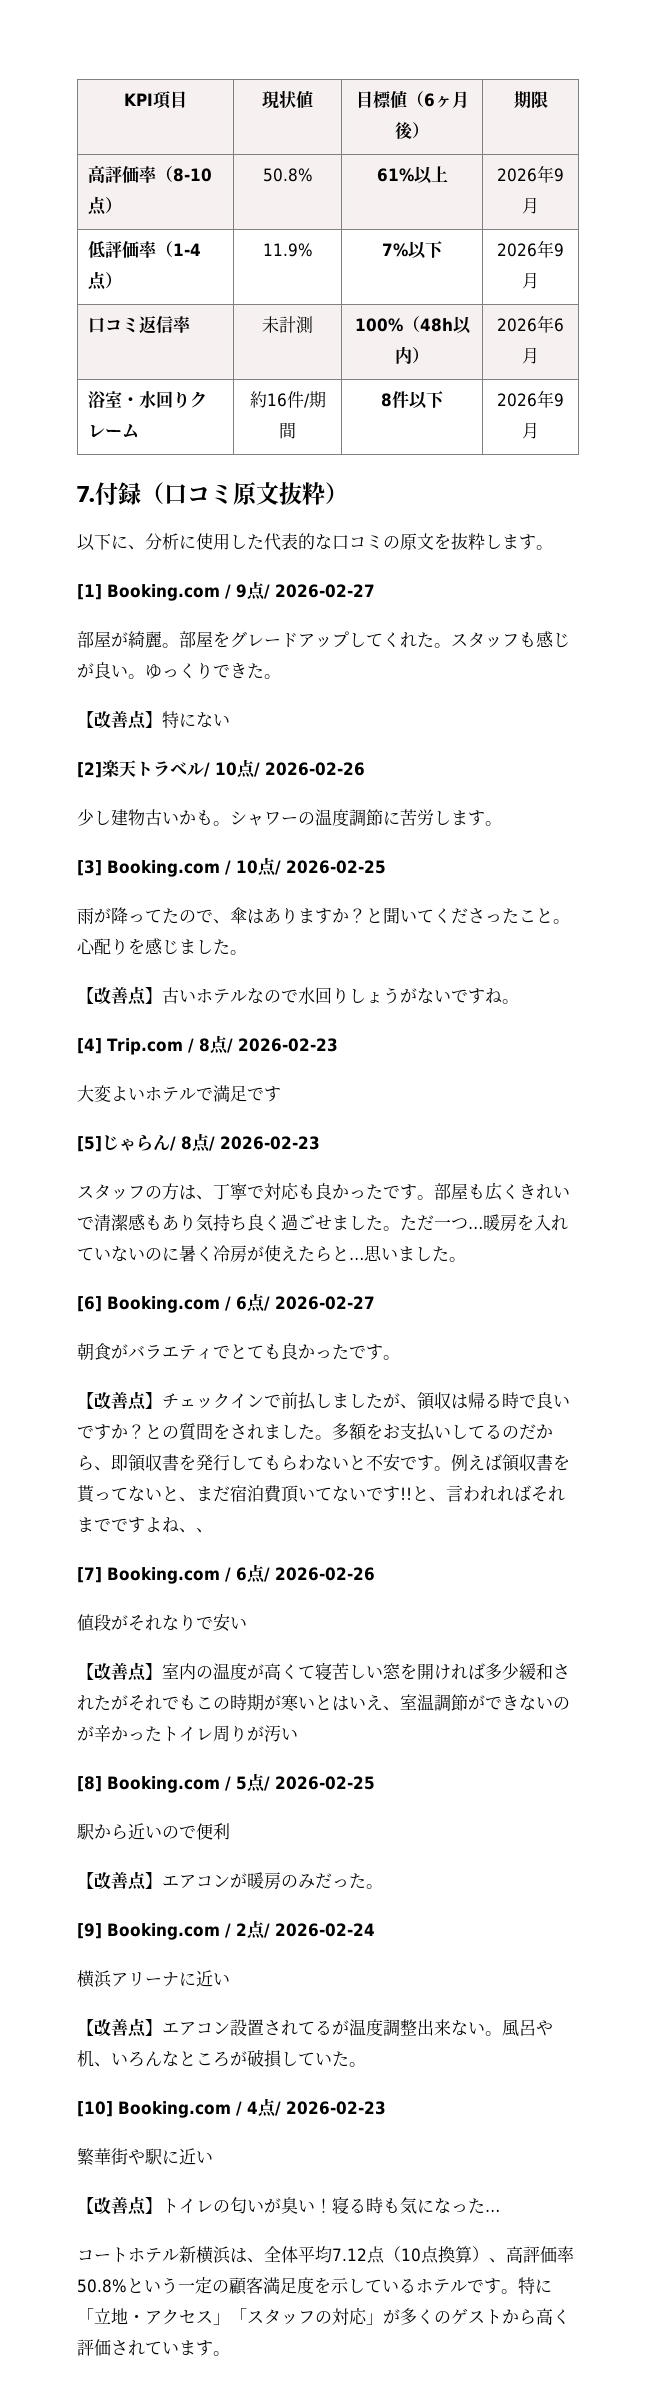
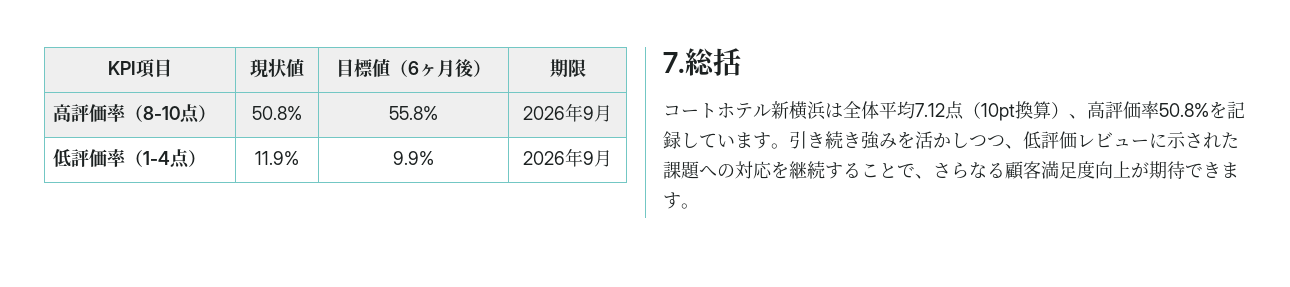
[376,166,448,184] 61%以上 -> [389,106,438,120] 55.8%
[382,241,443,259] [497,240,564,258] [522,272,539,289] [87,316,191,334] [262,316,313,334] [354,316,472,334] [395,346,429,364] [497,315,564,333] [522,347,539,364] [87,391,207,408] [87,424,139,438] [249,391,326,408] [279,422,296,439] [381,391,444,409] [497,390,564,408] [522,422,539,439] [77,482,348,506] [77,533,553,551] [77,581,375,601] [77,631,570,648] [77,662,281,679] [77,710,230,730] [77,759,365,779] [77,809,502,826] [77,857,386,877] [77,907,570,924] [77,938,247,955] [77,986,519,1006] [77,1035,338,1055] [77,1085,281,1102] [77,1133,320,1153] [77,1182,570,1201] [77,1214,568,1232] [77,1245,466,1263] [77,1293,375,1313] [77,1343,400,1360] [77,1391,570,1411] [77,1423,553,1441] [77,1454,570,1472] [77,1485,565,1503] [77,1517,213,1533] [77,1564,375,1584] [77,1614,247,1632] [77,1662,570,1682] [77,1694,570,1712] [77,1724,298,1742] [77,1773,375,1793] [76,1823,230,1840] [77,1871,383,1891] [77,1920,375,1940] [77,1970,230,1988] [77,2018,553,2038] [77,2049,366,2068] [77,2098,386,2118] [77,2148,213,2166] [77,2196,500,2216] 7%以下 | 2026年9月 // 口コミ返信率 | 未計測 | 100%（48h以内） | 2026年6月 // 浴室・水回りクレーム | 約16件/期間 | 8件以下 | 2026年9月 // 7.付録（口コミ原文抜粋） // 以下に、分析に使用した代表的な口コミの原文を抜粋します。 // [1] Booking.com / 9点/ 2026-02-27 // 部屋が綺麗。部屋をグレードアップしてくれた。スタッフも感じが良い。ゆっくりできた。 // 【改善点】特にない // [2]楽天トラベル/ 10点/ 2026-02-26 // 少し建物古いかも。シャワーの温度調節に苦労します。 // [3] Booking.com / 10点/ 2026-02-25 // 雨が降ってたので、傘はありますか？と聞いてくださったこと。心配りを感じました。 // 【改善点】古いホテルなので水回りしょうがないですね。 // [4] Trip.com / 8点/ 2026-02-23 // 大変よいホテルで満足です // [5]じゃらん/ 8点/ 2026-02-23 // スタッフの方は、丁寧で対応も良かったです。部屋も広くきれいで清潔感もあり気持ち良く過ごせました。ただ一つ…暖房を入れていないのに暑く冷房が使えたらと…思いました。 // [6] Booking.com / 6点/ 2026-02-27 // 朝食がバラエティでとても良かったです。 // 【改善点】チェックインで前払しましたが、領収は帰る時で良いですか？との質問をされました。多額をお支払いしてるのだから、即領収書を発行してもらわないと不安です。例えば領収書を貰ってないと、まだ宿泊費頂いてないです!!と、言われればそれまでですよね、、 // [7] Booking.com / 6点/ 2026-02-26 // 値段がそれなりで安い // 【改善点】室内の温度が高くて寝苦しい窓を開ければ多少緩和されたがそれでもこの時期が寒いとはいえ、室温調節ができないのが辛かったトイレ周りが汚い // [8] Booking.com / 5点/ 2026-02-25 // 駅から近いので便利 // 【改善点】エアコンが暖房のみだった。 // [9] Booking.com / 2点/ 2026-02-24 // 横浜アリーナに近い // 【改善点】エアコン設置されてるが温度調整出来ない。風呂や机、いろんなところが破損していた。 // [10] Booking.com / 4点/ 2026-02-23 // 繁華街や駅に近い // 【改善点】トイレの匂いが臭い！寝る時も気になった… -> [393,151,434,165] [523,148,612,167] [663,48,741,76] 9.9% | 2026年9月 // 7.総括
[247,2258,264,2263] 、 -> (843, 110) none
[401,2246,439,2264] 10点 -> [981,103,1015,121] 10pt
[127,2277,552,2295] [77,2308,570,2325] [77,2339,179,2356] という一定の顧客満足度を示しているホテルです。特に「立地・アクセス」「スタッフの対応」が多くのゲストから高く評価されてい -> [1209,101,1245,119] [663,131,1239,150] [663,161,1221,180] を記録しています。引き続き強みを活かしつつ、低評価レビューに示された課題への対応を継続することで、さらなる顧客満足度向上が期待でき

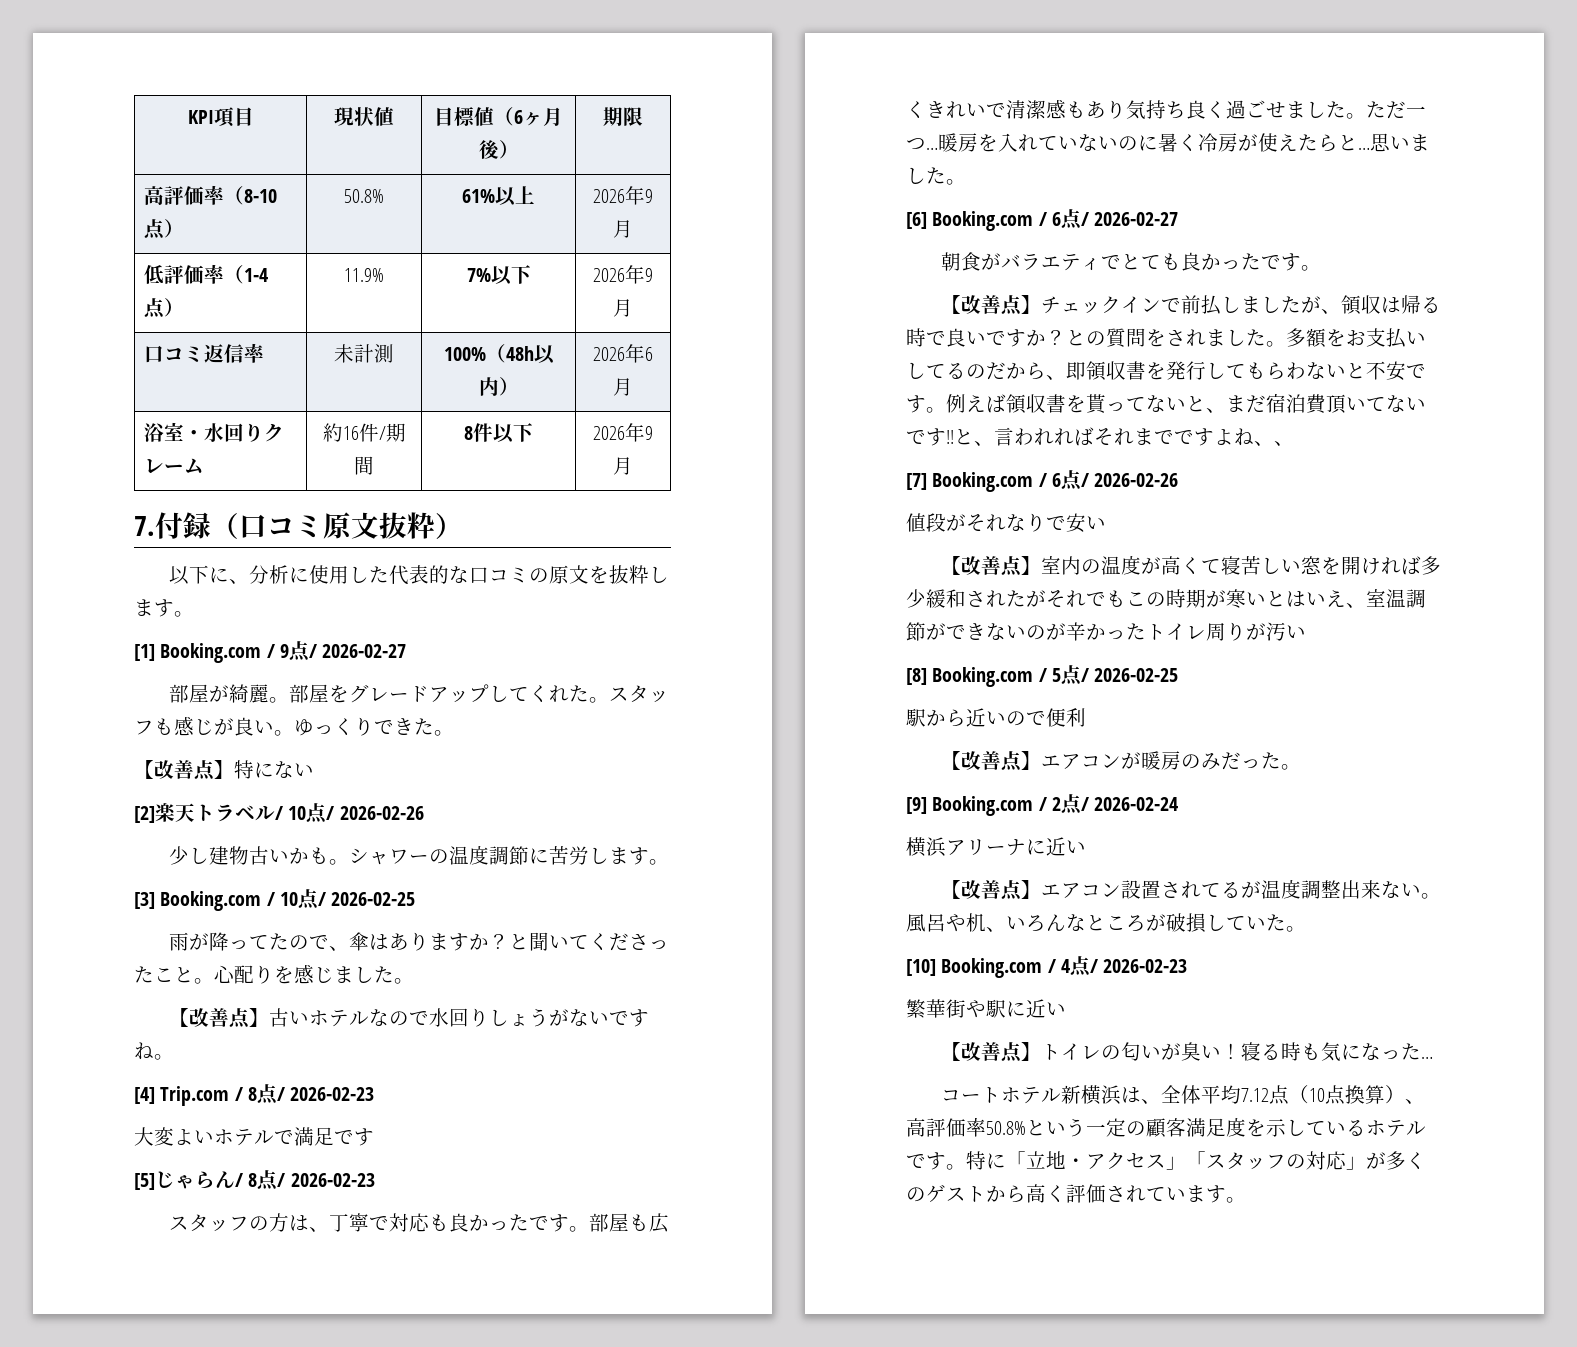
[389,106,438,120] 55.8% -> [462,186,535,206] 61%以上
[393,151,434,165] [523,148,612,167] [663,48,741,76] 9.9% | 2026年9月 // 7.総括 -> [466,265,531,285] [593,265,653,284] [613,299,633,317] [144,343,265,363] [334,344,394,363] [443,344,555,364] [478,377,519,396] [593,344,653,363] [613,378,633,396] [144,422,285,442] [144,458,205,474] [322,423,406,442] [354,456,374,475] [464,423,533,443] [593,423,653,442] [613,457,633,475] [134,512,463,539] [169,565,670,585] [134,599,194,617] [134,641,407,663] [169,684,670,703] [134,717,454,736] [134,760,314,781] [134,803,424,824] [169,846,670,865] [134,889,416,911] [169,932,670,951] [134,965,414,984] [169,1008,650,1029] [134,1042,174,1060] [134,1084,375,1106] [134,1127,374,1146] [134,1170,375,1191] [169,1213,670,1233] [906,100,1426,120] [906,133,1430,152] [906,167,966,185] [906,209,1179,231] [941,252,1322,271] [941,295,1442,316] [906,328,1426,348] [906,361,1426,381] [906,394,1426,414] [906,427,1294,446] [906,470,1179,492] [906,513,1106,533] [941,556,1442,577] [906,589,1426,609] [906,622,1306,641] [906,665,1179,687] [905,708,1086,727] [941,751,1302,772] [906,794,1179,816] [906,837,1086,857] [941,880,1442,901] [906,913,1306,933] [906,956,1188,978] [906,999,1066,1018] [941,1042,1434,1063] 7%以下 | 2026年9月 // 口コミ返信率 | 未計測 | 100%（48h以内） | 2026年6月 // 浴室・水回りクレーム | 約16件/期間 | 8件以下 | 2026年9月 // 7.付録（口コミ原文抜粋） // 以下に、分析に使用した代表的な口コミの原文を抜粋します。 // [1] Booking.com / 9点/ 2026-02-27 // 部屋が綺麗。部屋をグレードアップしてくれた。スタッフも感じが良い。ゆっくりできた。 // 【改善点】特にない // [2]楽天トラベル/ 10点/ 2026-02-26 // 少し建物古いかも。シャワーの温度調節に苦労します。 // [3] Booking.com / 10点/ 2026-02-25 // 雨が降ってたので、傘はありますか？と聞いてくださったこと。心配りを感じました。 // 【改善点】古いホテルなので水回りしょうがないですね。 // [4] Trip.com / 8点/ 2026-02-23 // 大変よいホテルで満足です // [5]じゃらん/ 8点/ 2026-02-23 // スタッフの方は、丁寧で対応も良かったです。部屋も広くきれいで清潔感もあり気持ち良く過ごせました。ただ一つ…暖房を入れていないのに暑く冷房が使えたらと…思いました。 // [6] Booking.com / 6点/ 2026-02-27 // 朝食がバラエティでとても良かったです。 // 【改善点】チェックインで前払しましたが、領収は帰る時で良いですか？との質問をされました。多額をお支払いしてるのだから、即領収書を発行してもらわないと不安です。例えば領収書を貰ってないと、まだ宿泊費頂いてないです!!と、言われればそれまでですよね、、 // [7] Booking.com / 6点/ 2026-02-26 // 値段がそれなりで安い // 【改善点】室内の温度が高くて寝苦しい窓を開ければ多少緩和されたがそれでもこの時期が寒いとはいえ、室温調節ができないのが辛かったトイレ周りが汚い // [8] Booking.com / 5点/ 2026-02-25 // 駅から近いので便利 // 【改善点】エアコンが暖房のみだった。 // [9] Booking.com / 2点/ 2026-02-24 // 横浜アリーナに近い // 【改善点】エアコン設置されてるが温度調整出来ない。風呂や机、いろんなところが破損していた。 // [10] Booking.com / 4点/ 2026-02-23 // 繁華街や駅に近い // 【改善点】トイレの匂いが臭い！寝る時も気になった…
(843, 110) none -> [1141,1099,1162,1104] 、
[981,103,1015,121] 10pt -> [1309,1085,1346,1105] 10点
[1209,101,1245,119] [663,131,1239,150] [663,161,1221,180] を記録しています。引き続き強みを活かしつつ、低評価レビューに示された課題への対応を継続することで、さらなる顧客満足度向上が期待でき -> [1026,1118,1426,1138] [906,1151,1426,1170] [906,1184,1186,1203] という一定の顧客満足度を示しているホテルです。特に「立地・アクセス」「スタッフの対応」が多くのゲストから高く評価されてい

